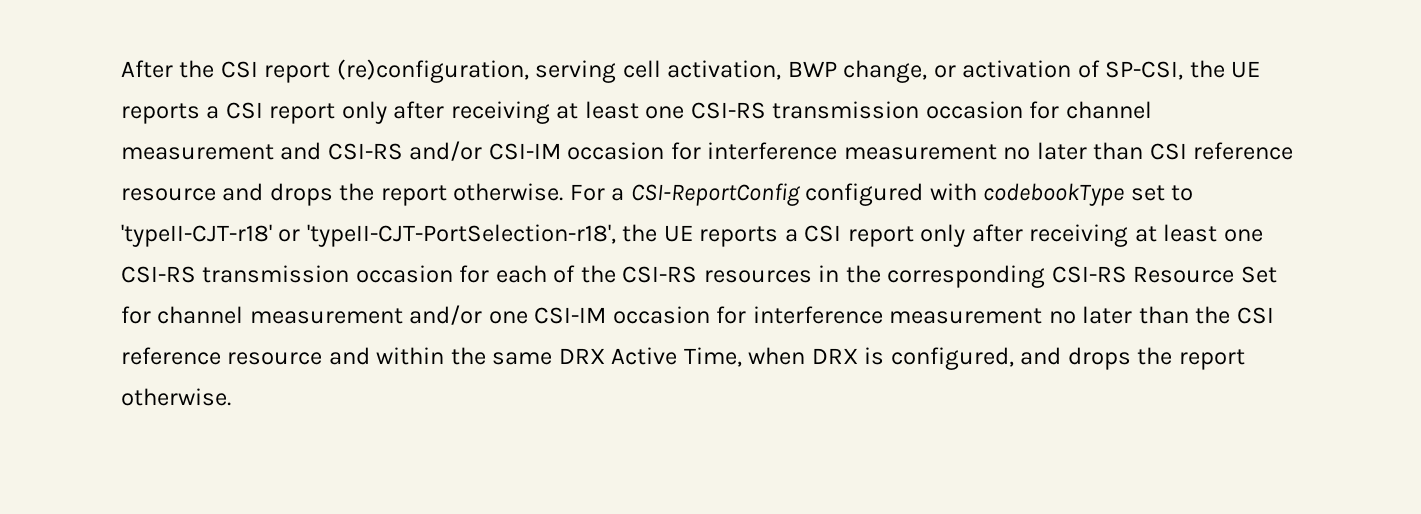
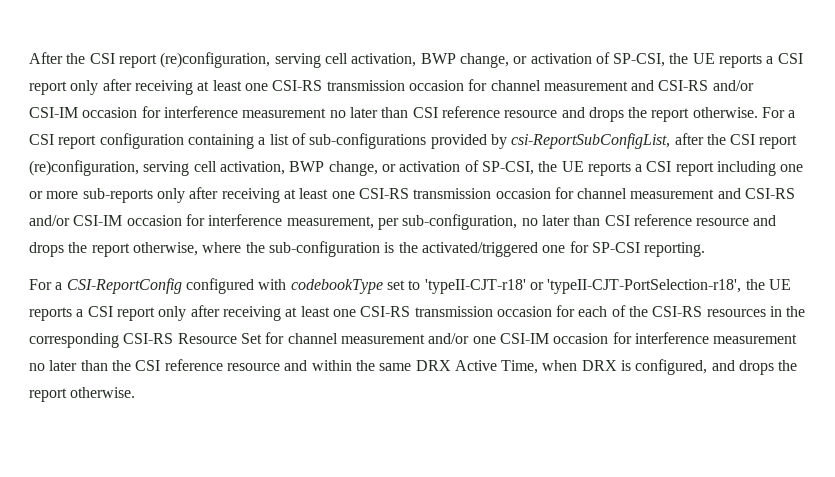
(625, 194) none -> [29,133,798,149] [29,160,804,176] [29,187,796,203] [29,214,777,230] [29,241,706,257] [29,279,63,290] CSI report configuration containing a list of sub-configurations provided by csi-ReportSubConfigList, after the CSI report (re)configuration, serving cell activation, BWP change, or activation of SP-CSI, the UE reports a CSI report including one or more sub-reports only after receiving at least one CSI-RS transmission occasion for channel measurement and CSI-RS and/or CSI-IM occasion for interference measurement, per sub-configuration, no later than CSI reference resource and drops the report otherwise, where the sub-configuration is the activated/triggered one for SP-CSI reporting. // For a

